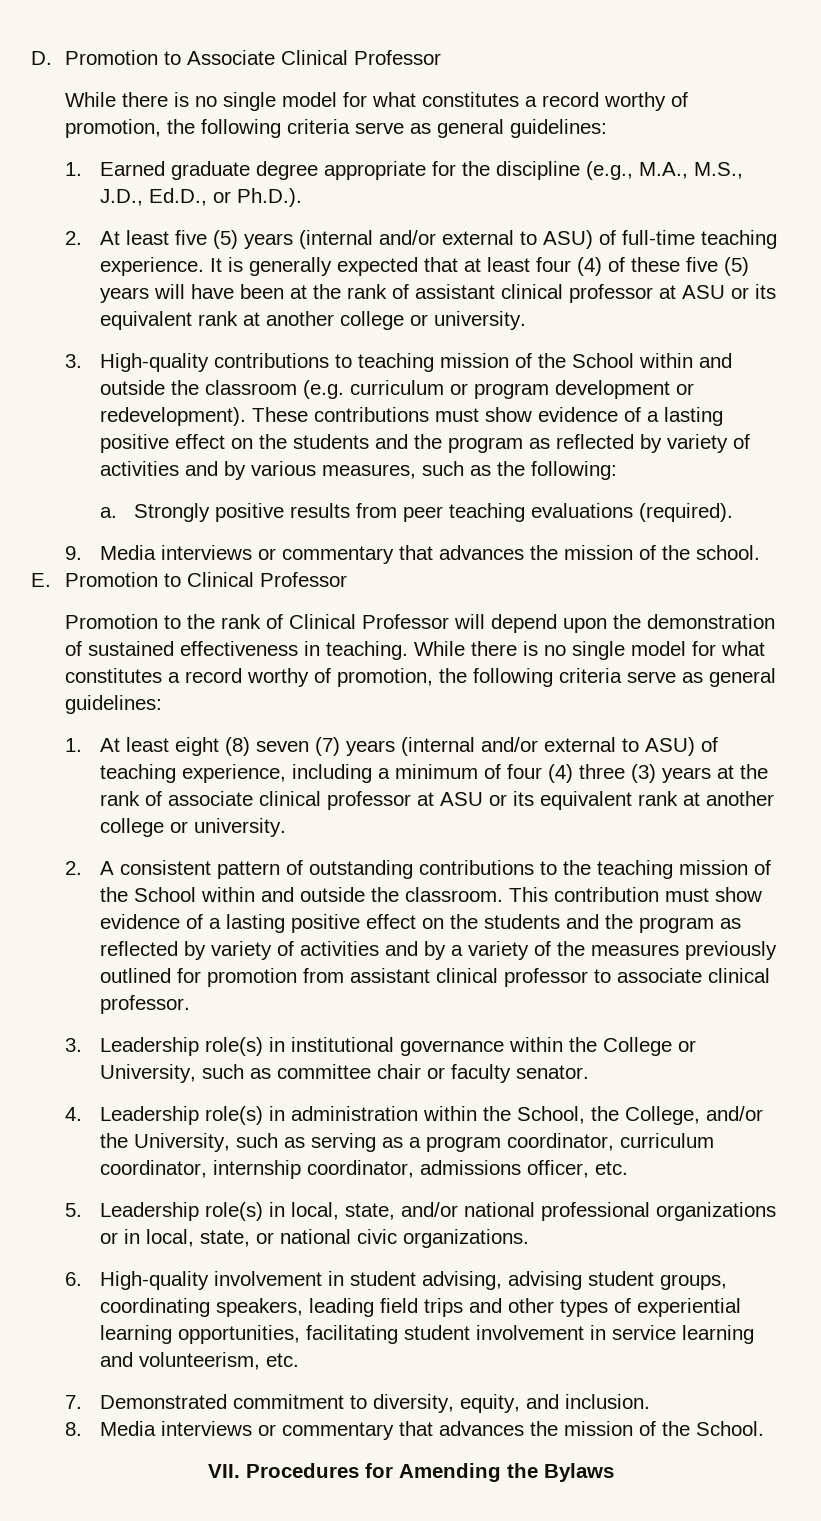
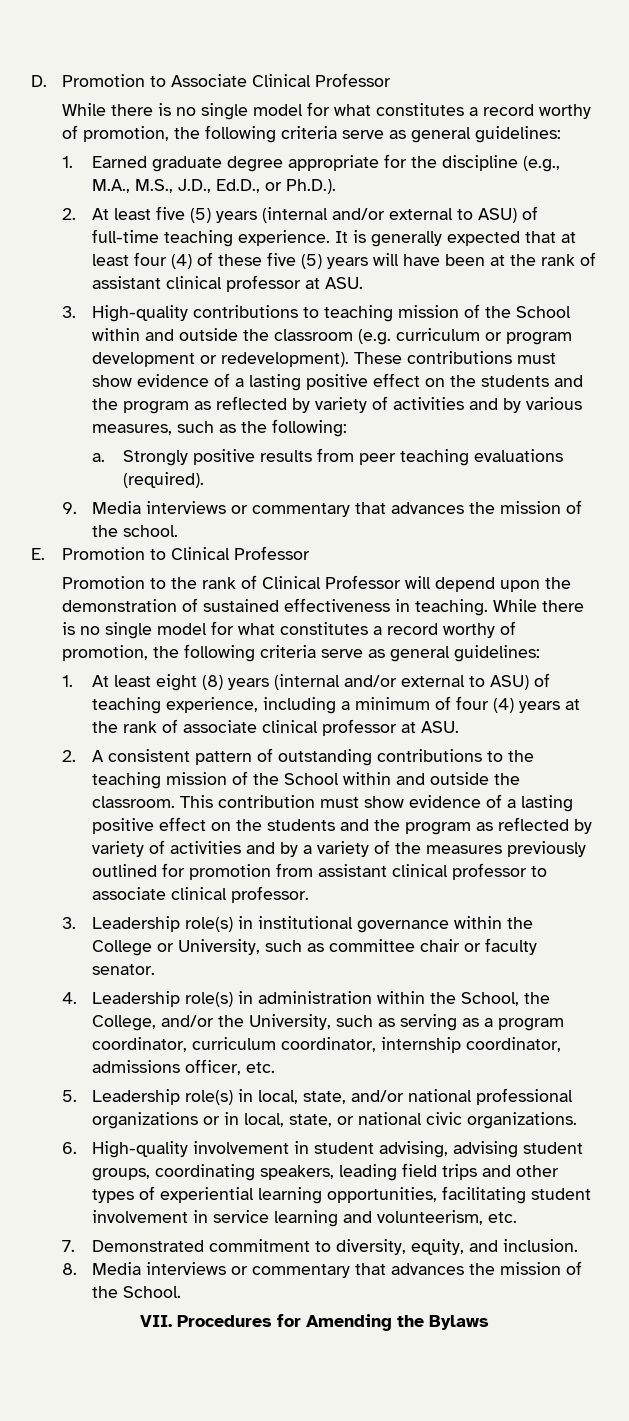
[681,284,776,299] [99,311,526,330] ASU or its equivalent rank at another college or university. -> [325,277,364,289] ASU.
[255,737,340,756] seven (7) -> (224, 682) none
[578,764,656,783] three (3) -> (515, 705) none
[439,791,774,810] [99,818,286,837] ASU or its equivalent rank at another college or university. -> [421,721,460,733] ASU.

